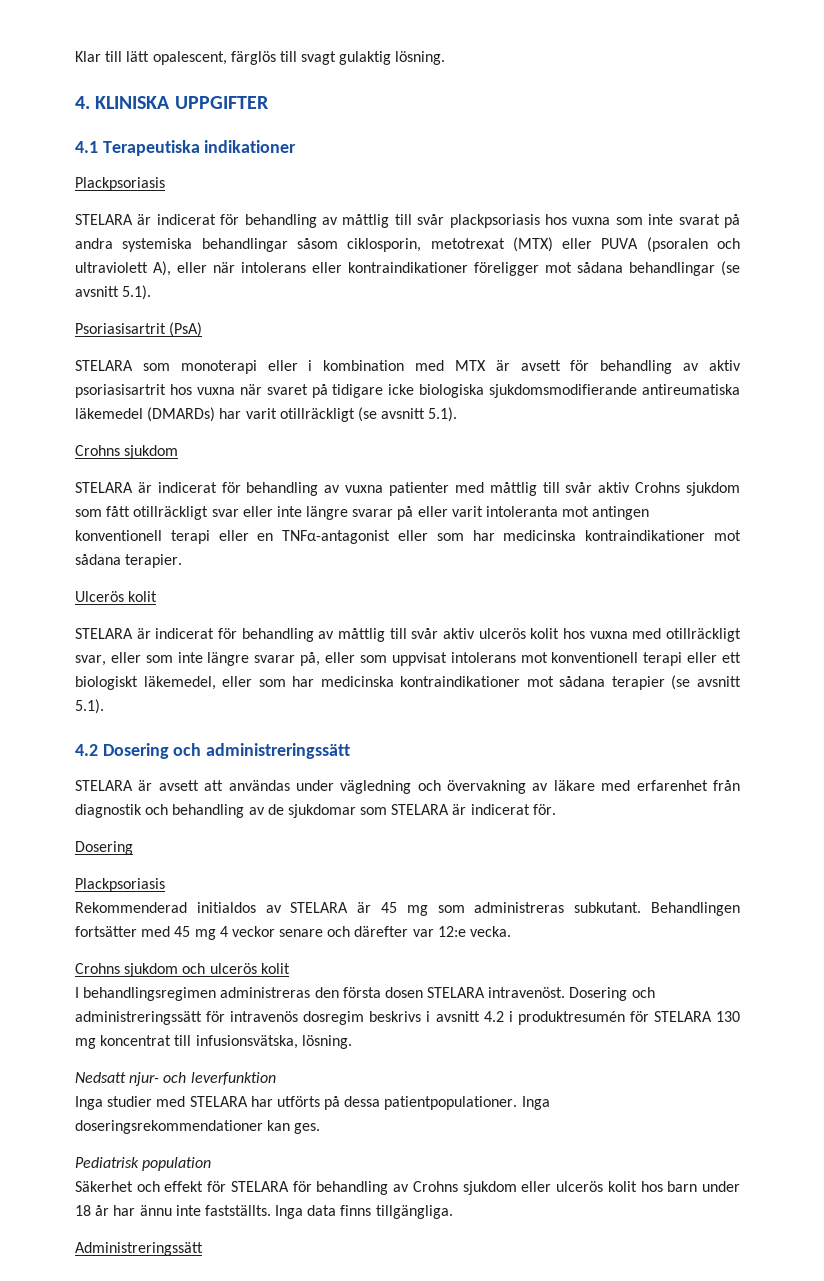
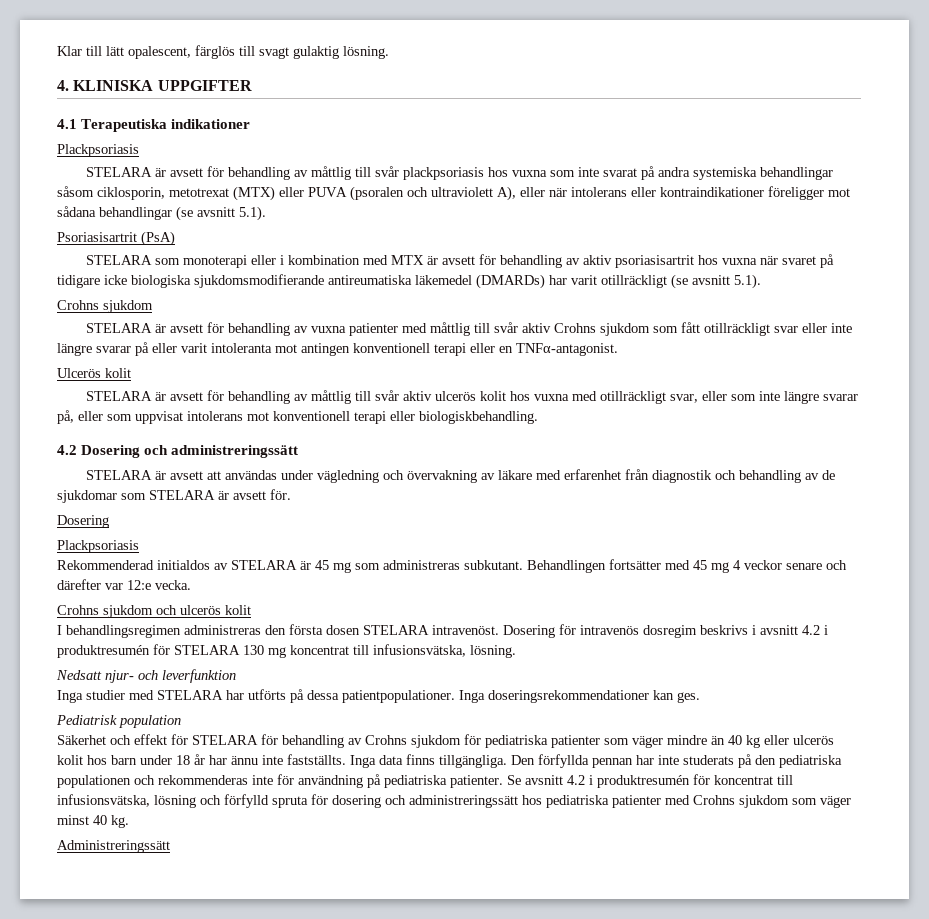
[156,214,216,225] indicerat -> [169,168,203,177] avsett
[157,482,217,493] indicerat -> [169,324,203,333] avsett
[282,530,741,544] [75,554,183,568] TNFα-antagonist eller som har medicinska kontraindikationer mot sådana terapier. -> [516,343,618,356] TNFα-antagonist.
[155,628,215,639] indicerat -> [169,392,203,401] avsett
[722,652,742,663] [75,675,741,690] [75,699,104,714] ett biologiskt läkemedel, eller som har medicinska kontraindikationer mot sådana terapier (se avsnitt 5.1). -> [419,411,538,424] biologiskbehandling.
[470,804,530,815] indicerat -> [233,491,266,500] avsett
[631,987,655,998] [75,1011,202,1025] och administreringssätt -> (555, 631) none
(517, 1188) none -> [464,734,760,748] för pediatriska patienter som väger mindre än 40 kg
(453, 1212) none -> [511,754,842,768] [57,774,793,788] [57,794,851,808] [57,815,129,828] Den förfyllda pennan har inte studerats på den pediatriska populationen och rekommenderas inte för användning på pediatriska patienter. Se avsnitt 4.2 i produktresumén för koncentrat till infusionsvätska, lösning och förfylld spruta för dosering och administreringssätt hos pediatriska patienter med Crohns sjukdom som väger minst 40 kg.

